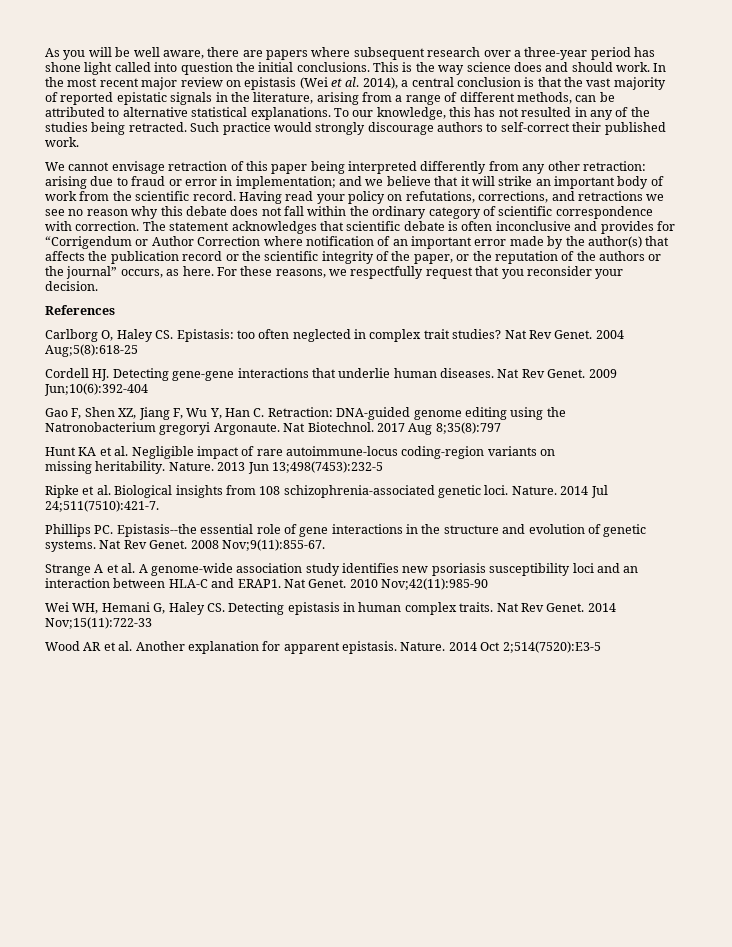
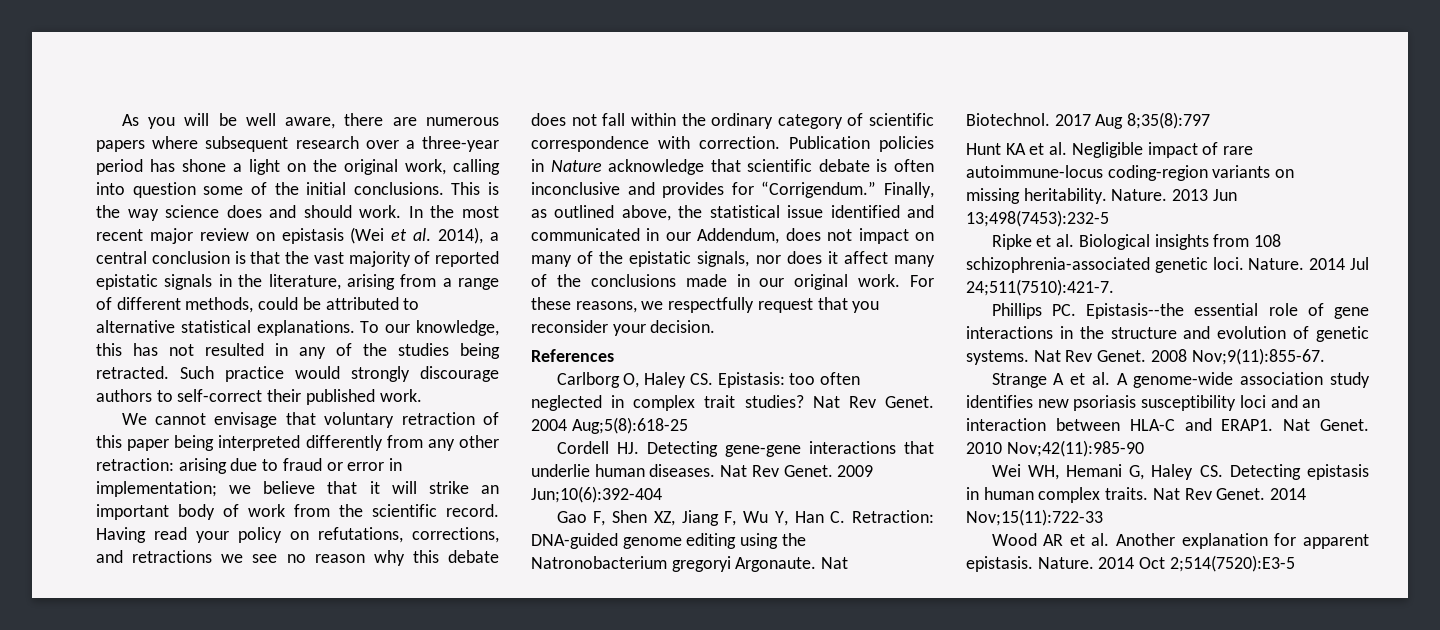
(263, 53) none -> [426,117,499,126] numerous
[84,62,233,75] light called into question -> [233,159,500,175] [96,182,267,198] a light on the original work, calling into question some of
[575,95,597,102] can -> [258,297,299,310] could
(165, 167) none -> [285,412,395,428] that voluntary
[339,176,362,186] and -> (217, 489) none
[142,221,317,234] The statement acknowledges -> [789,136,934,152] [531,159,705,175] Publication policies in Nature acknowledge
[45,236,670,249] [45,251,662,264] [45,266,214,279] “Corrigendum or Author Correction where notification of an important error made by the author(s) that affects the publication record or the scientific integrity of the paper, or the reputation of the authors or the journal” occurs, as here. -> [761,181,934,198] [531,205,934,221] [531,228,935,244] [531,251,935,267] [531,274,901,290] “Corrigendum.” Finally, as outlined above, the statistical issue identified and communicated in our Addendum, does not impact on many of the epistatic signals, nor does it affect many of the conclusions made in our original work.

